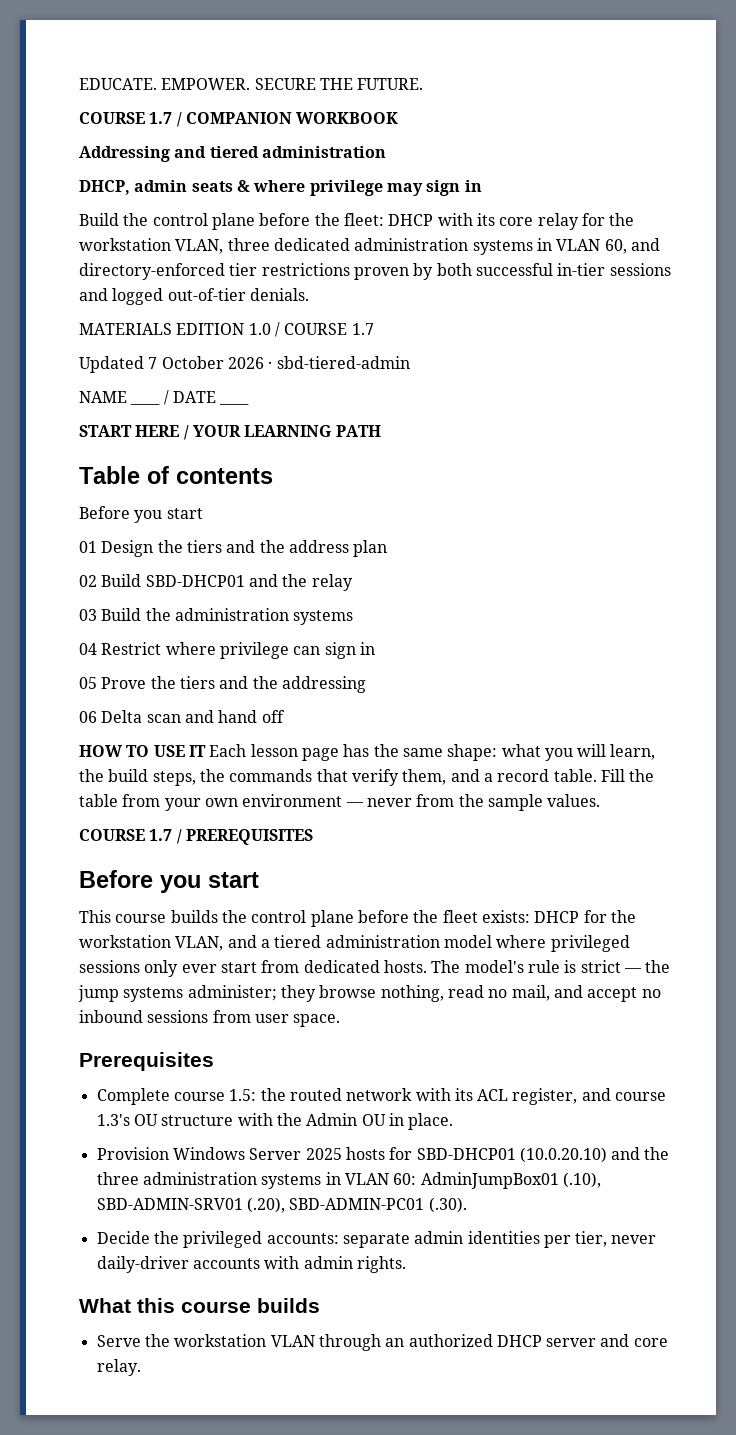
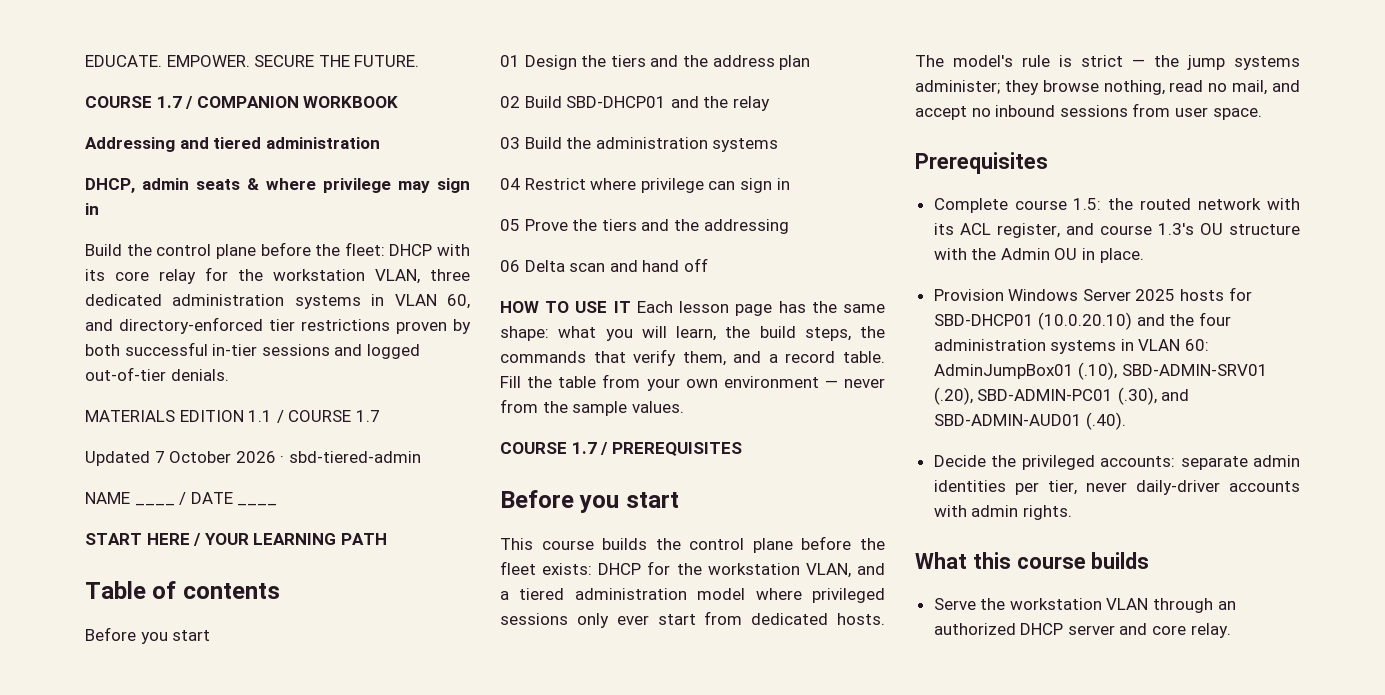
[248,323,271,335] 1.0 -> [248,410,273,422] 1.1
[96,1172,139,1185] three -> [1199,312,1232,326] four
[428,1197,467,1213] (.30). -> [1117,387,1190,405] [933,412,1127,430] (.30), and SBD-ADMIN-AUD01 (.40).

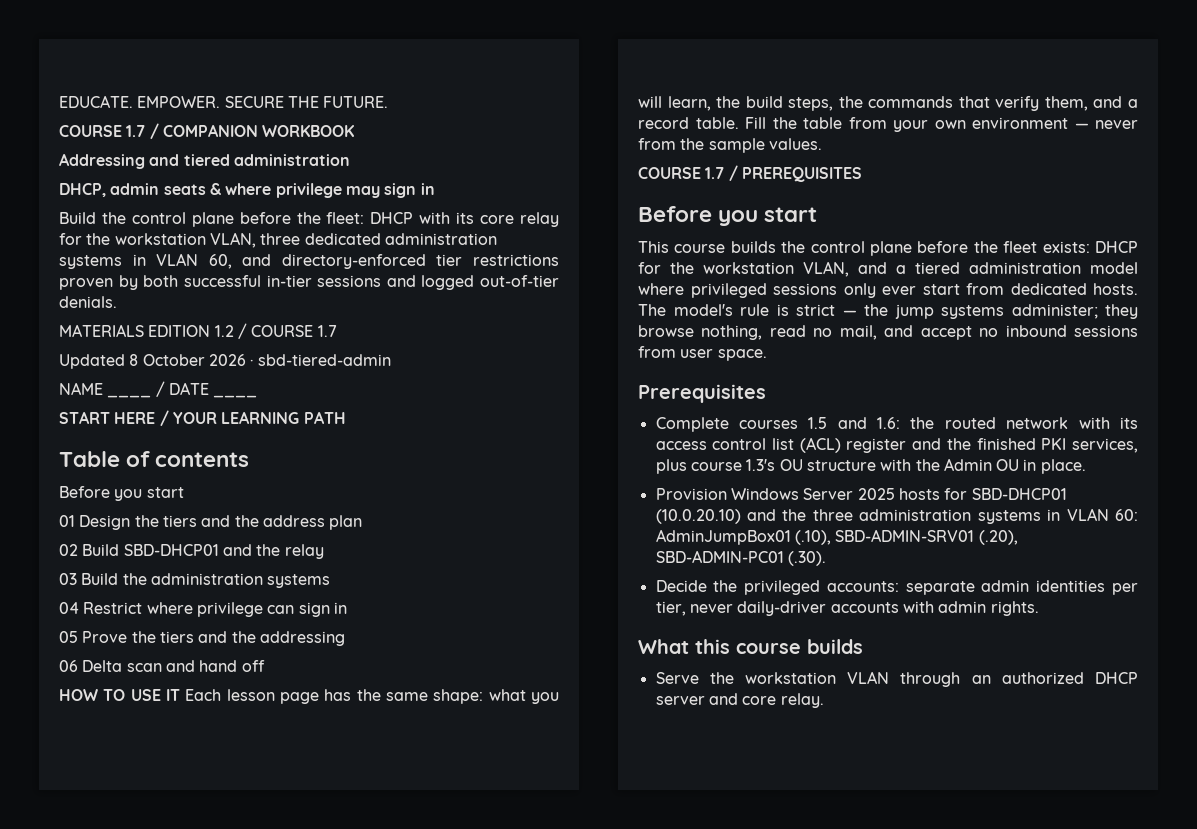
[248,410,273,422] 1.1 -> [214,325,234,337] 1.2
[154,451,165,463] 7 -> [129,354,139,366] 8
[1014,198,1102,210] course 1.5: -> [738,417,901,429] courses 1.5 and 1.6:
[959,223,1094,238] ACL register, and -> [655,437,1138,453] [655,459,687,474] access control list (ACL) register and the finished PKI services, plus
[1199,312,1232,326] four -> [812,509,853,521] three
[1117,387,1190,405] [933,412,1127,430] (.30), and SBD-ADMIN-AUD01 (.40). -> [787,551,826,566] (.30).

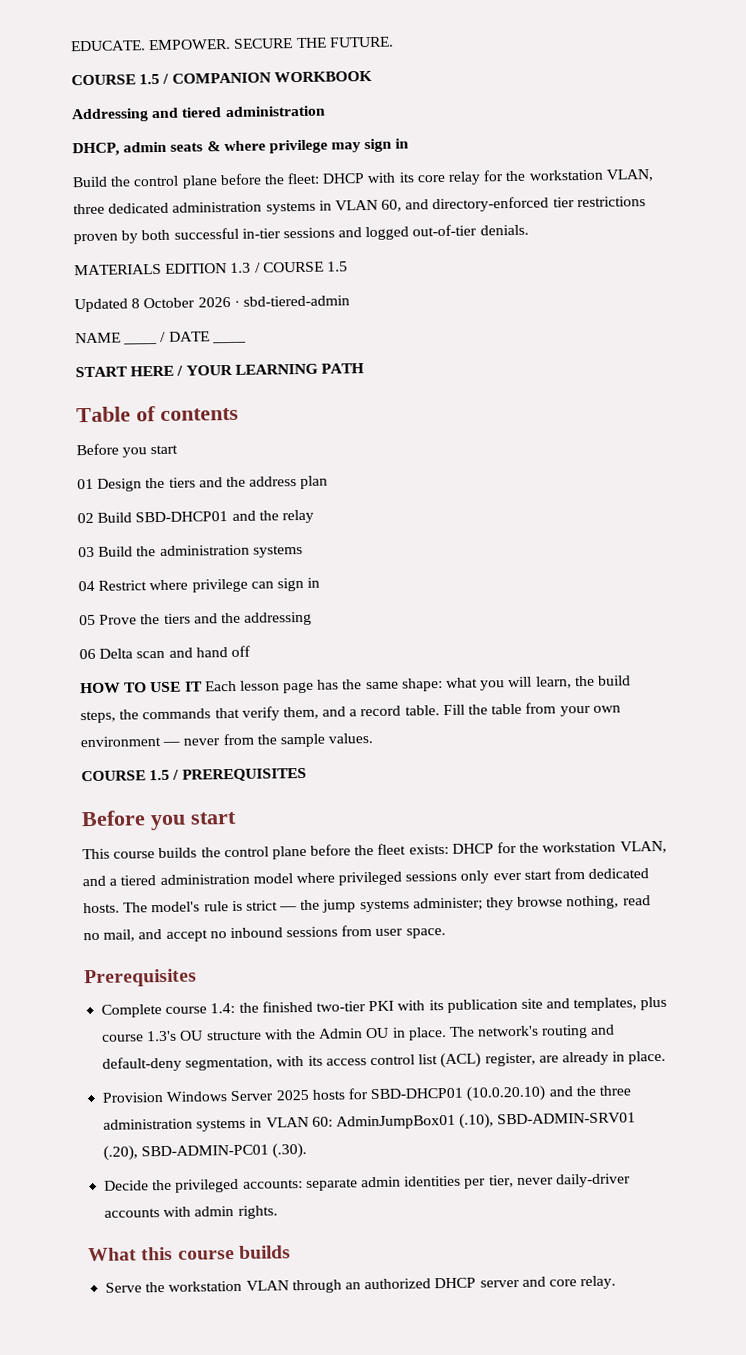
[126,125,146,137] 1.7 -> [139,73,161,85] 1.5
[214,325,234,337] 1.2 -> [230,262,252,273] 1.3
[317,325,337,337] 1.7 -> [326,261,348,272] 1.5
[705,167,725,179] 1.7 -> [149,769,171,781] 1.5
[738,417,1138,429] [655,437,1138,453] courses 1.5 and 1.6: the routed network with its access control list (ACL) register and the finished PKI services, -> [165,997,638,1014] course 1.4: the finished two-tier PKI with its publication site and templates,
(1086, 466) none -> [448,1024,616,1039] [102,1050,667,1072] The network's routing and default-deny segmentation, with its access control list (ACL) register, are already in place.

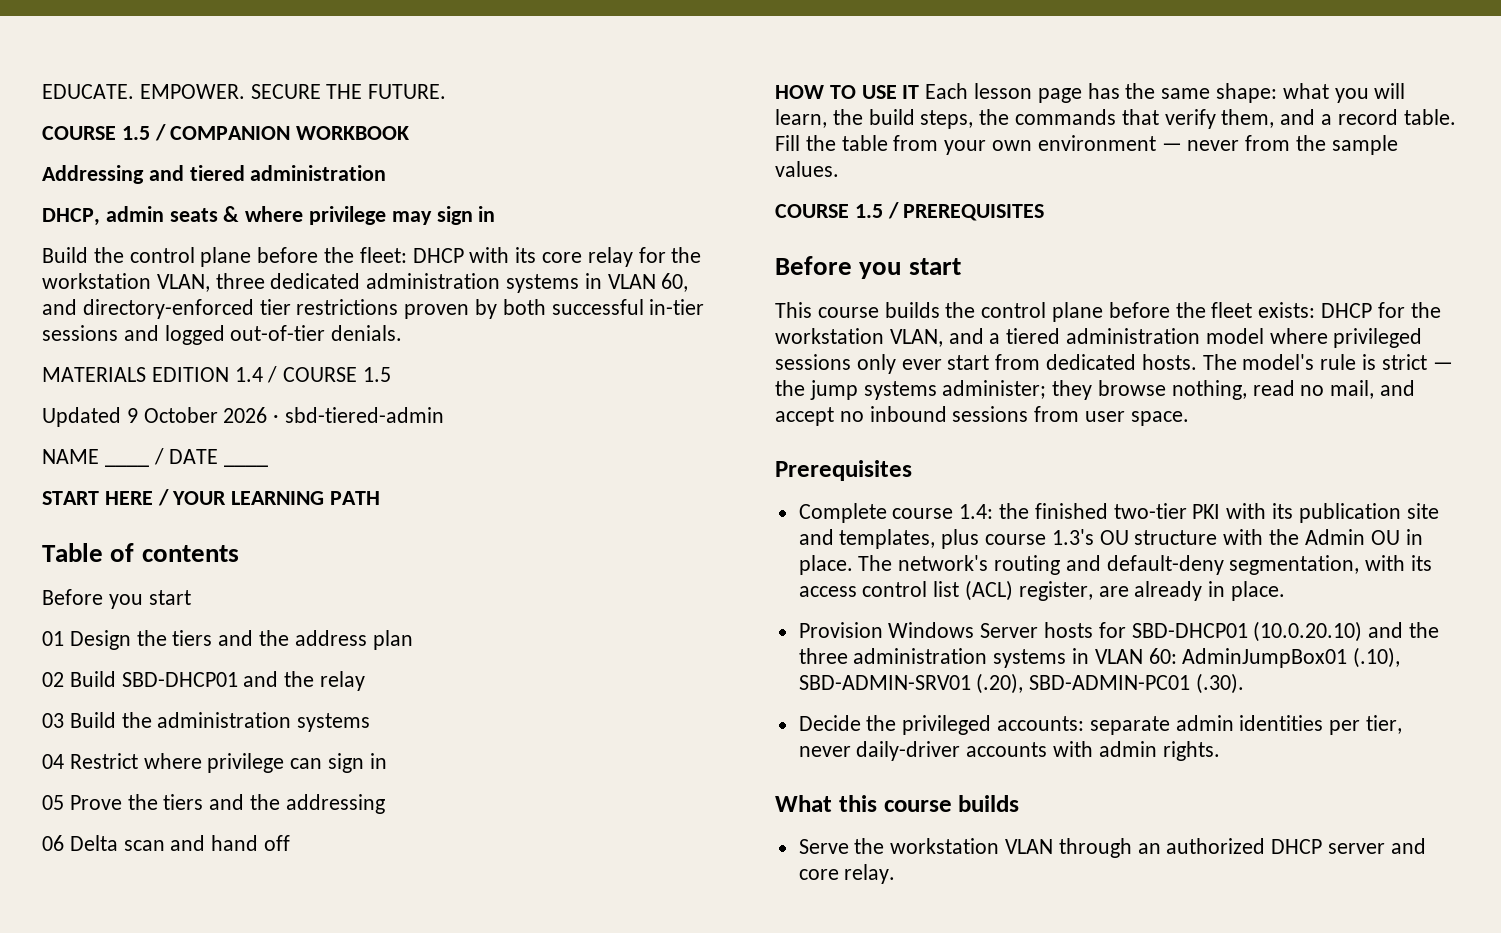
[230,262,252,273] 1.3 -> [234,367,263,382] 1.4
[131,298,141,309] 8 -> [126,408,138,423] 9
[275,1089,309,1101] 2025 -> (1039, 630) none

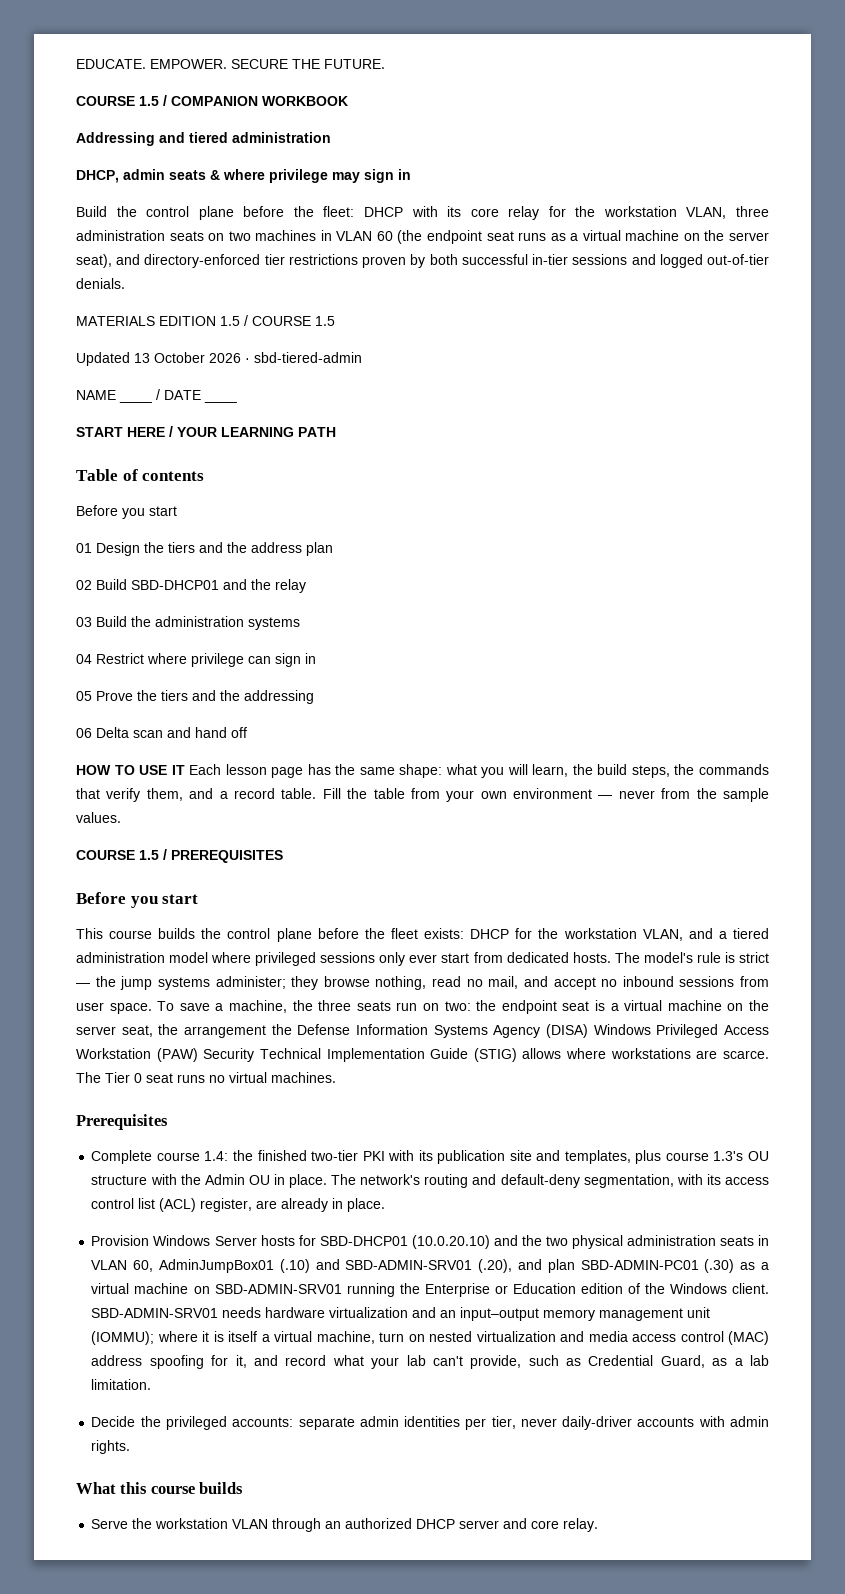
[270,273,689,293] dedicated administration systems in VLAN 60, -> [76,230,769,244] [76,254,112,268] administration seats on two machines in VLAN 60 (the endpoint seat runs as a virtual machine on the server seat),
[234,367,263,382] 1.4 -> [220,316,240,326] 1.5
[126,408,138,423] 9 -> [134,353,150,363] 13
(1189, 418) none -> [157,1000,770,1014] [76,1024,769,1038] [76,1048,769,1062] [76,1072,336,1083] To save a machine, the three seats run on two: the endpoint seat is a virtual machine on the server seat, the arrangement the Defense Information Systems Agency (DISA) Windows Privileged Access Workstation (PAW) Security Technical Implementation Guide (STIG) allows where workstations are scarce. The Tier 0 seat runs no virtual machines.
[798,647,1401,668] [798,673,1245,694] three administration systems in VLAN 60: AdminJumpBox01 (.10), SBD-ADMIN-SRV01 (.20), SBD-ADMIN-PC01 (.30). -> [545,1235,770,1249] [91,1259,769,1273] [91,1283,770,1297] [91,1307,711,1321] [91,1331,770,1345] [91,1355,769,1369] [91,1379,152,1390] two physical administration seats in VLAN 60, AdminJumpBox01 (.10) and SBD-ADMIN-SRV01 (.20), and plan SBD-ADMIN-PC01 (.30) as a virtual machine on SBD-ADMIN-SRV01 running the Enterprise or Education edition of the Windows client. SBD-ADMIN-SRV01 needs hardware virtualization and an input–output memory management unit (IOMMU); where it is itself a virtual machine, turn on nested virtualization and media access control (MAC) address spoofing for it, and record what your lab can't provide, such as Credential Guard, as a lab limitation.

